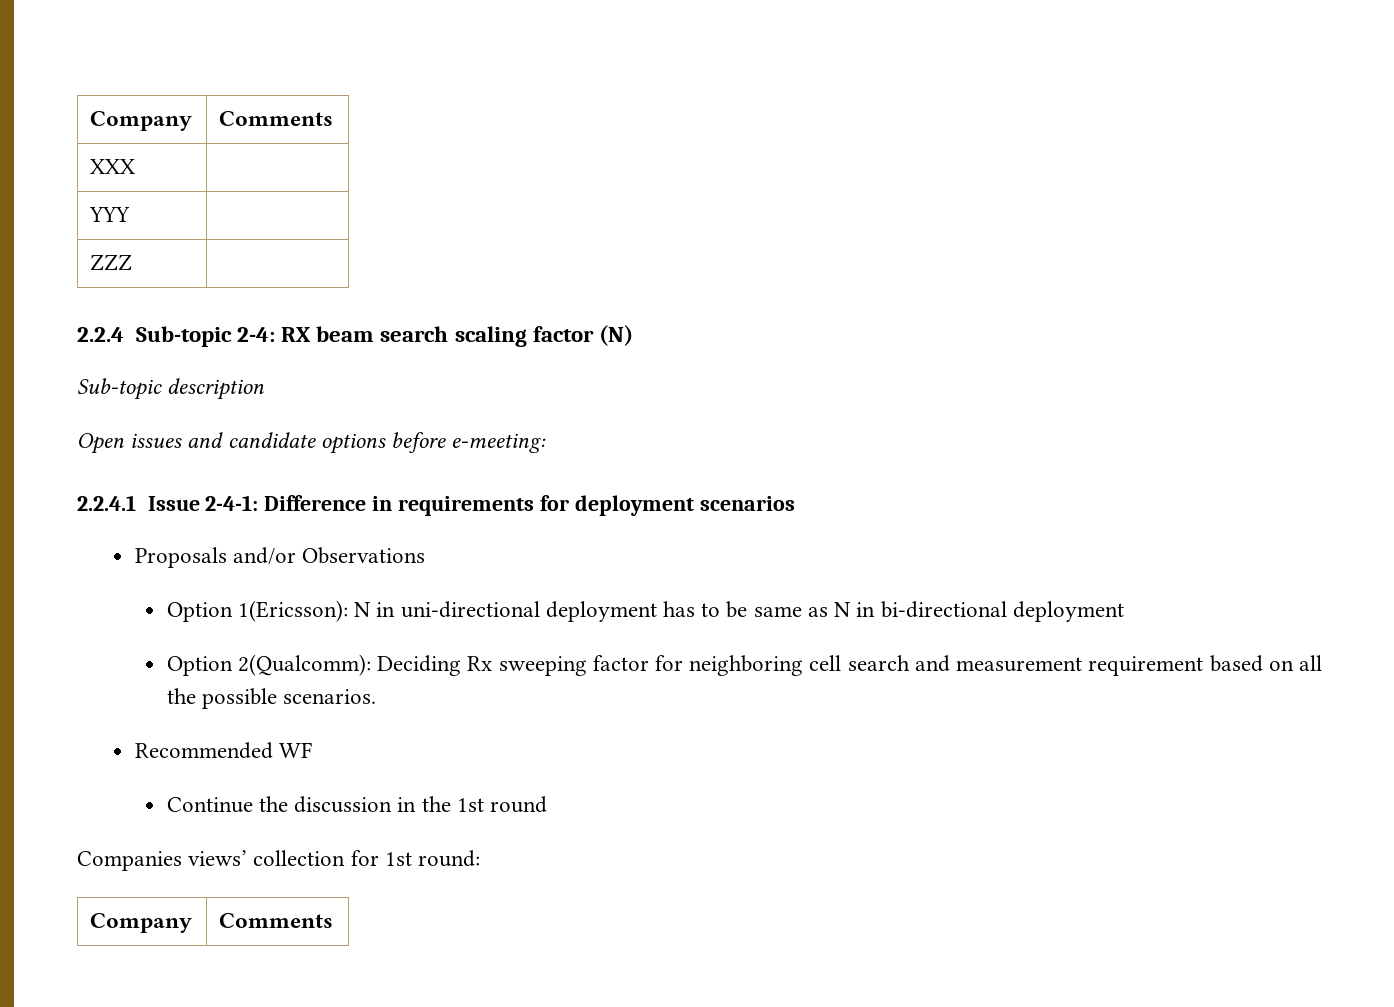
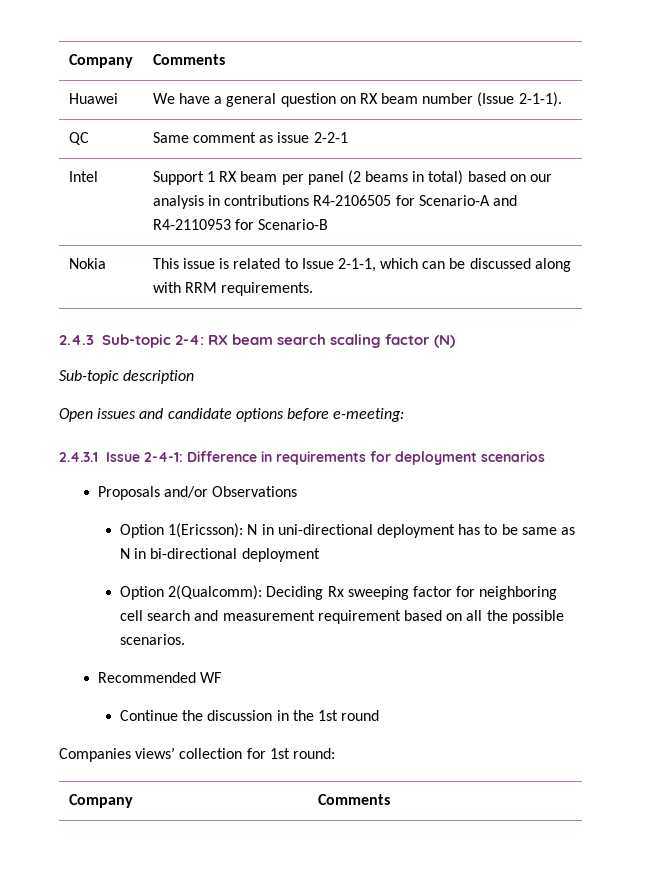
[90,159,136,174] [89,207,131,222] [90,254,133,271] [77,327,124,342] XXX | // YYY | // ZZZ | // 2.2.4 -> [68,93,118,104] [152,92,562,107] [68,132,89,145] [152,132,348,143] [68,171,98,182] [152,170,553,185] [152,195,517,209] [152,219,329,230] [68,258,106,269] [152,258,571,272] [152,282,314,296] [59,335,94,345] Huawei | We have a general question on RX beam number (Issue 2-1-1). // QC | Same comment as issue 2-2-1 // Intel | Support 1 RX beam per panel (2 beams in total) based on our analysis in contributions R4-2106505 for Scenario-A and R4-2110953 for Scenario-B // Nokia | This issue is related to Issue 2-1-1, which can be discussed along with RRM requirements. // 2.4.3
[77,495,136,511] 2.2.4.1 -> [59,452,98,462] 2.4.3.1

